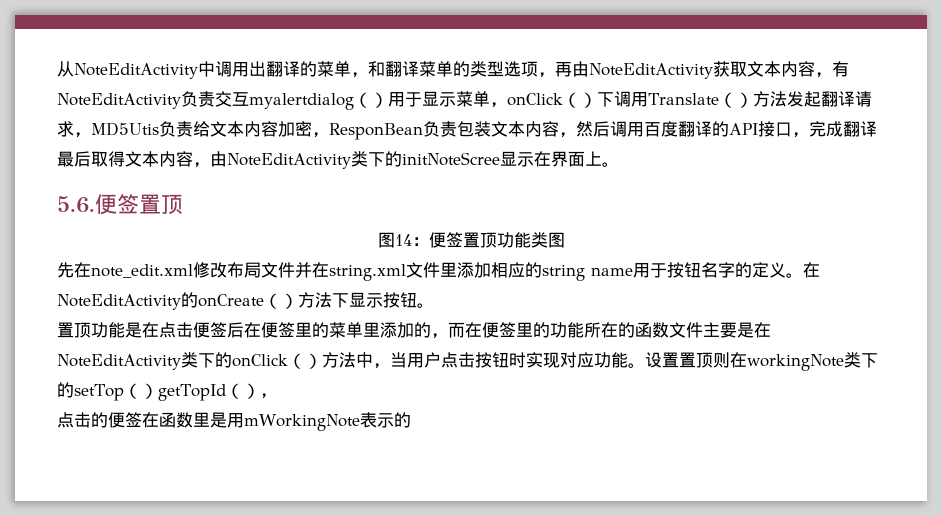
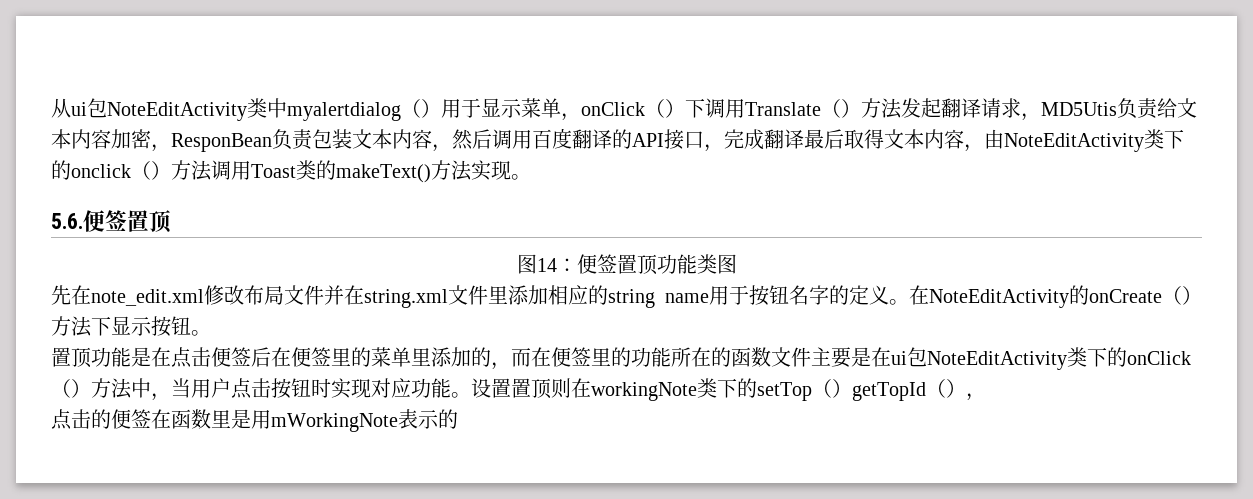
[74,61,849,79] [57,91,249,109] NoteEditActivity中调用出翻译的菜单，和翻译菜单的类型选项，再由NoteEditActivity获取文本内容，有NoteEditActivity负责交互 -> [71,98,287,121] ui包NoteEditActivity类中
[402,151,602,167] initNoteScree显示在界面上 -> [71,160,511,183] onclick（）方法调用Toast类的makeText()方法实现
(771, 330) none -> [891,347,927,367] ui包

